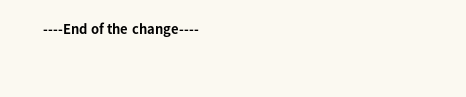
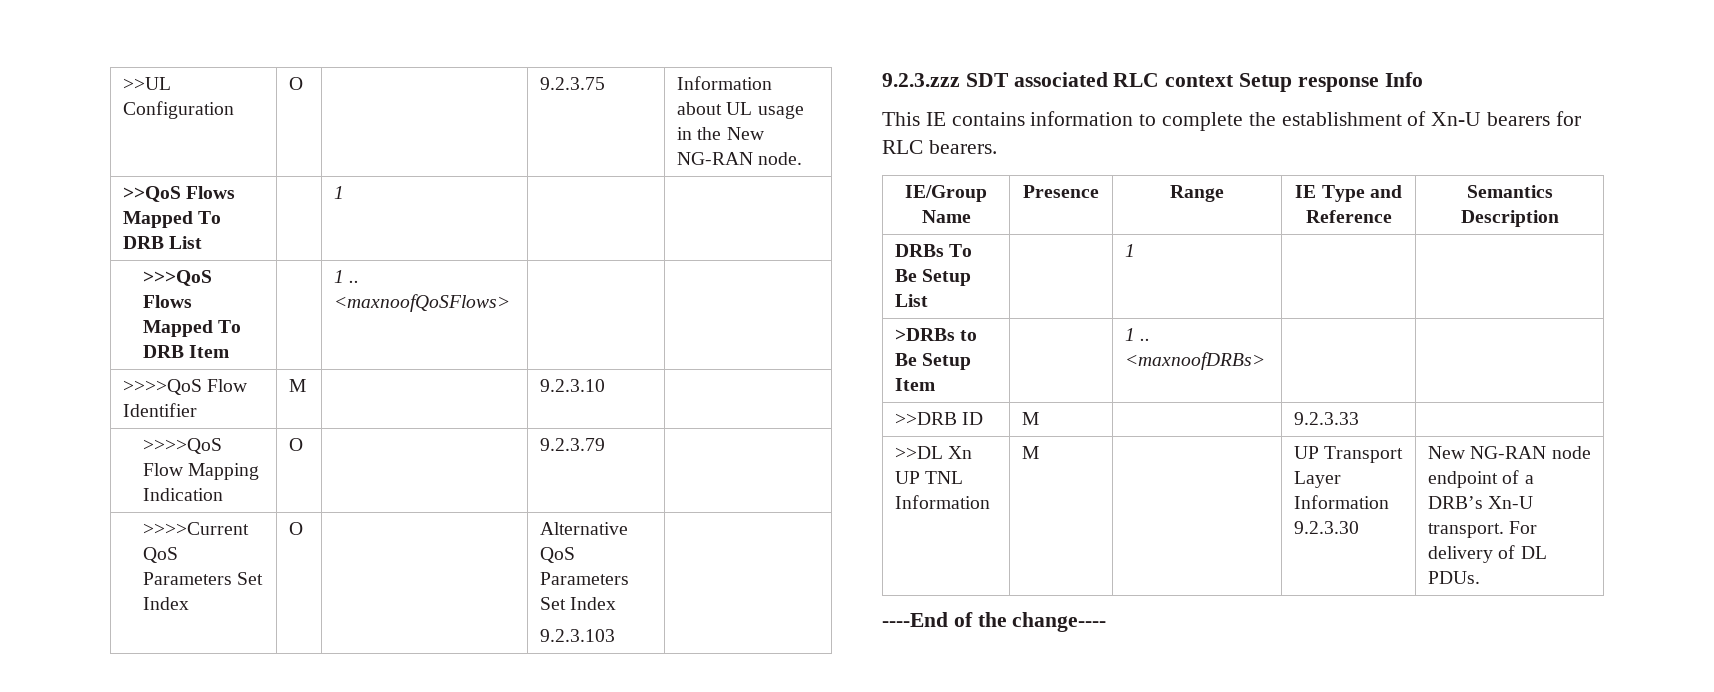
(43, 28) none -> [123,77,172,90] [123,101,235,119] [289,77,304,90] [540,77,606,90] [677,76,773,90] [677,102,804,119] [677,127,764,140] [677,152,803,165] [123,186,236,202] [123,211,222,228] [123,236,203,249] [334,186,345,199] [142,270,212,286] [142,295,192,308] [142,320,242,337] [142,345,230,358] [334,270,360,283] [334,294,511,312] [123,379,248,395] [123,403,198,417] [289,379,307,392] [540,379,606,392] [142,438,222,454] [142,463,260,480] [142,488,223,501] [289,438,304,451] [540,438,606,451] [142,522,249,535] [142,547,178,563] [142,572,264,585] [142,597,189,610] [289,522,304,535] [540,522,629,535] [540,547,576,563] [540,572,630,585] [540,597,617,610] [540,629,616,642] [882,72,1423,92] [882,111,1581,131] [882,140,997,154] [905,185,987,202] [921,210,971,223] [1023,185,1099,198] [1170,185,1224,202] [1295,185,1402,202] [1305,210,1392,223] [1466,185,1553,198] [1460,210,1559,227] [895,244,973,257] [895,269,972,286] [895,294,929,307] [1125,244,1136,257] [895,328,978,341] [895,353,972,370] [895,378,936,391] [1125,328,1151,341] [1125,352,1266,370] [895,412,984,425] [1022,412,1040,425] [1294,412,1360,425] [895,446,973,459] [895,471,964,484] [895,495,991,509] [1022,446,1040,459] [1294,446,1404,463] [1294,471,1342,488] [1294,495,1390,509] [1294,521,1360,534] [1428,446,1591,459] [1428,470,1534,488] [1428,496,1534,509] [1428,521,1538,538] [1428,545,1547,563] [1428,571,1481,584] >>UL Configuration | O | | 9.2.3.75 | Information about UL usage in the New NG-RAN node. // >>QoS Flows Mapped To DRB List | | 1 | | // >>>QoS Flows Mapped To DRB Item | | 1 .. <maxnoofQoSFlows> | | // >>>>QoS Flow Identifier | M | | 9.2.3.10 | // >>>>QoS Flow Mapping Indication | O | | 9.2.3.79 | // >>>>Current QoS Parameters Set Index | O | | Alternative QoS Parameters Set Index // 9.2.3.103 | // 9.2.3.zzz SDT associated RLC context Setup response Info // This IE contains information to complete the establishment of Xn-U bearers for RLC bearers. // IE/Group Name | Presence | Range | IE Type and Reference | Semantics Description // DRBs To Be Setup List | | 1 | | // >DRBs to Be Setup Item | | 1 .. <maxnoofDRBs> | | // >>DRB ID | M | | 9.2.3.33 | // >>DL Xn UP TNL Information | M | | UP Transport Layer Information 9.2.3.30 | New NG-RAN node endpoint of a DRB’s Xn-U transport. For delivery of DL PDUs. //

